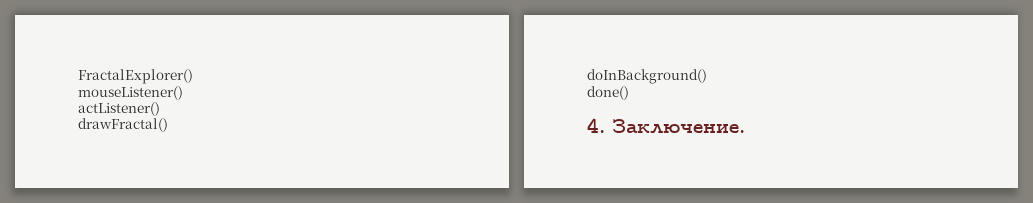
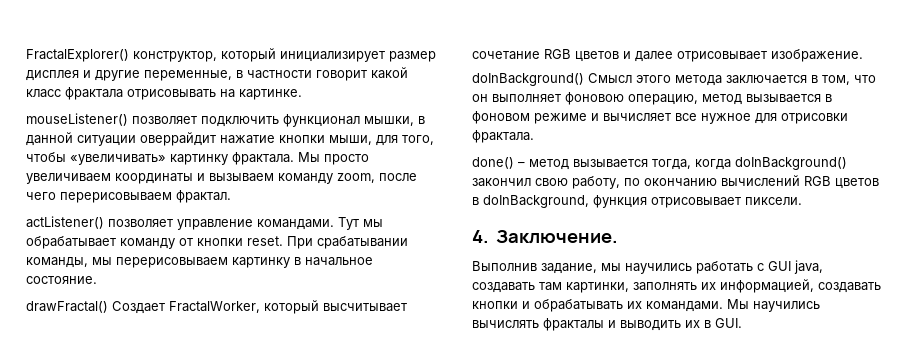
[78,86,183,100] [78,102,160,116] [78,118,168,132] [587,69,707,84] [587,86,629,100] [587,118,745,134] // mouseListener() // actListener() // drawFractal() // doInBackground() // done() // 4. Заключение. -> [133,48,436,62] [26,67,408,81] [26,87,302,100] [26,113,425,127] [26,132,434,146] [26,152,369,165] [26,173,417,184] [26,190,231,203] [26,216,383,230] [26,236,408,249] [26,257,373,268] [26,276,97,284] [26,300,407,314] [472,49,863,62] [472,73,876,86] [472,92,832,105] [472,111,848,124] [472,130,534,143] [472,157,847,170] [472,175,879,189] [472,195,802,208] [472,230,619,244] [472,260,823,274] [472,279,881,293] [472,299,820,312] [472,318,742,331] конструктор, который инициализирует размер дисплея и другие переменные, в частности говорит какой класс фрактала отрисовывать на картинке. // mouseListener() позволяет подключить функционал мышки, в данной ситуации оверрайдит нажатие кнопки мыши, для того, чтобы «увеличивать» картинку фрактала. Мы просто увеличиваем координаты и вызываем команду zoom, после чего перерисовываем фрактал. // actListener() позволяет управление командами. Тут мы обрабатывает команду от кнопки reset. При срабатывании команды, мы перерисовываем картинку в начальное состояние. // drawFractal() Создает FractalWorker, который высчитывает сочетание RGB цветов и далее отрисовывает изображение. // doInBackground() Смысл этого метода заключается в том, что он выполняет фоновою операцию, метод вызывается в фоновом режиме и вычисляет все нужное для отрисовки фрактала. // done() – метод вызывается тогда, когда doInBackground() закончил свою работу, по окончанию вычислений RGB цветов в doInBackground, функция отрисовывает пиксели. // 4. Заключение. // Выполнив задание, мы научились работать с GUI java, создавать там картинки, заполнять их информацией, создавать кнопки и обрабатывать их командами. Мы научились вычислять фракталы и выводить их в GUI.

